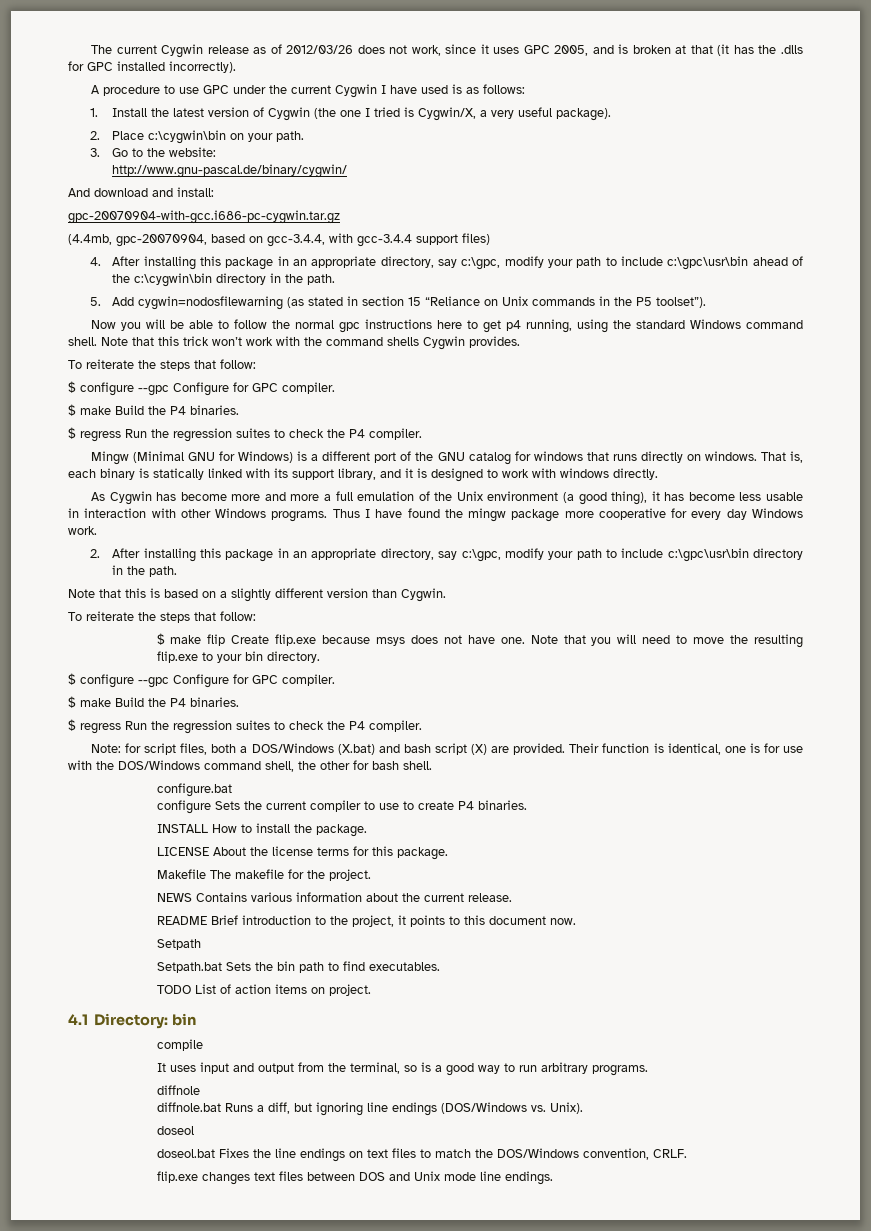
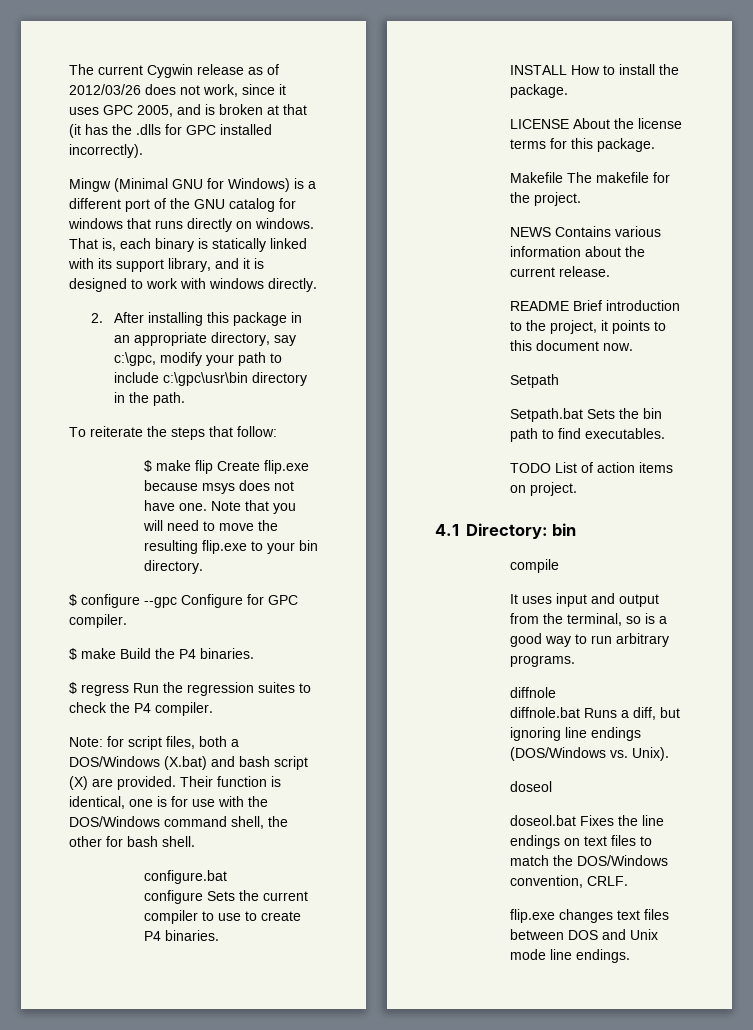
[90,84,525,98] [90,107,612,121] [90,130,305,144] [90,147,217,157] [112,164,348,178] [68,187,214,197] [68,210,340,224] [68,233,490,247] [90,256,804,270] [112,273,336,287] [90,296,707,310] [90,319,803,333] [68,336,520,350] [68,359,256,371] [68,381,335,396] [68,404,239,416] [68,427,422,442] // A procedure to use GPC under the current Cygwin I have used is as follows: // 1. Install the latest version of Cygwin (the one I tried is Cygwin/X, a very useful package). // 2. Place c:\cygwin\bin on your path. // 3. Go to the website: // http://www.gnu-pascal.de/binary/cygwin/ // And download and install: // gpc-20070904-with-gcc.i686-pc-cygwin.tar.gz // (4.4mb, gpc-20070904, based on gcc-3.4.4, with gcc-3.4.4 support files) // 4. After installing this package in an appropriate directory, say c:\gpc, modify your path to include c:\gpc\usr\bin ahead of the c:\cygwin\bin directory in the path. // 5. Add cygwin=nodosfilewarning (as stated in section 15 “Reliance on Unix commands in the P5 toolset”). // Now you will be able to follow the normal gpc instructions here to get p4 running, using the standard Windows command shell. Note that this trick won’t work with the command shells Cygwin provides. // To reiterate the steps that follow: // $ configure --gpc Configure for GPC compiler. // $ make Build the P4 binaries. // $ regress Run the regression suites to check the P4 compiler. -> (143, 151) none
[90,491,804,505] [68,508,804,522] [68,526,97,535] // As Cygwin has become more and more a full emulation of the Unix environment (a good thing), it has become less usable in interaction with other Windows programs. Thus I have found the mingw package more cooperative for every day Windows work. -> (317, 285) none
[68,588,446,602] // Note that this is based on a slightly different version than Cygwin. -> (185, 399) none

